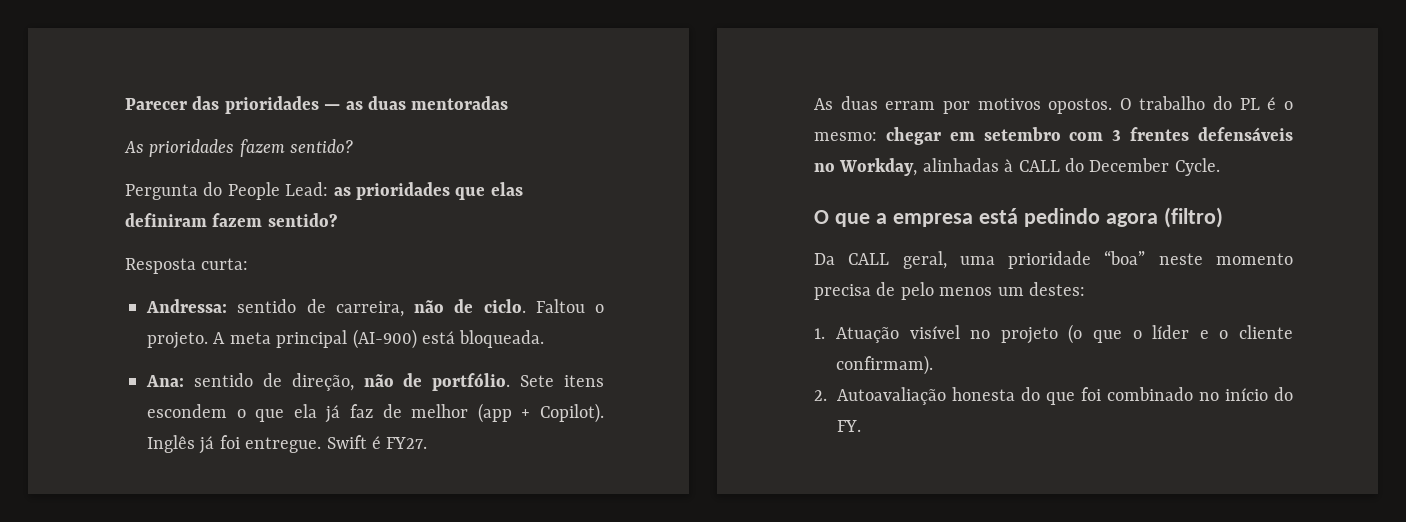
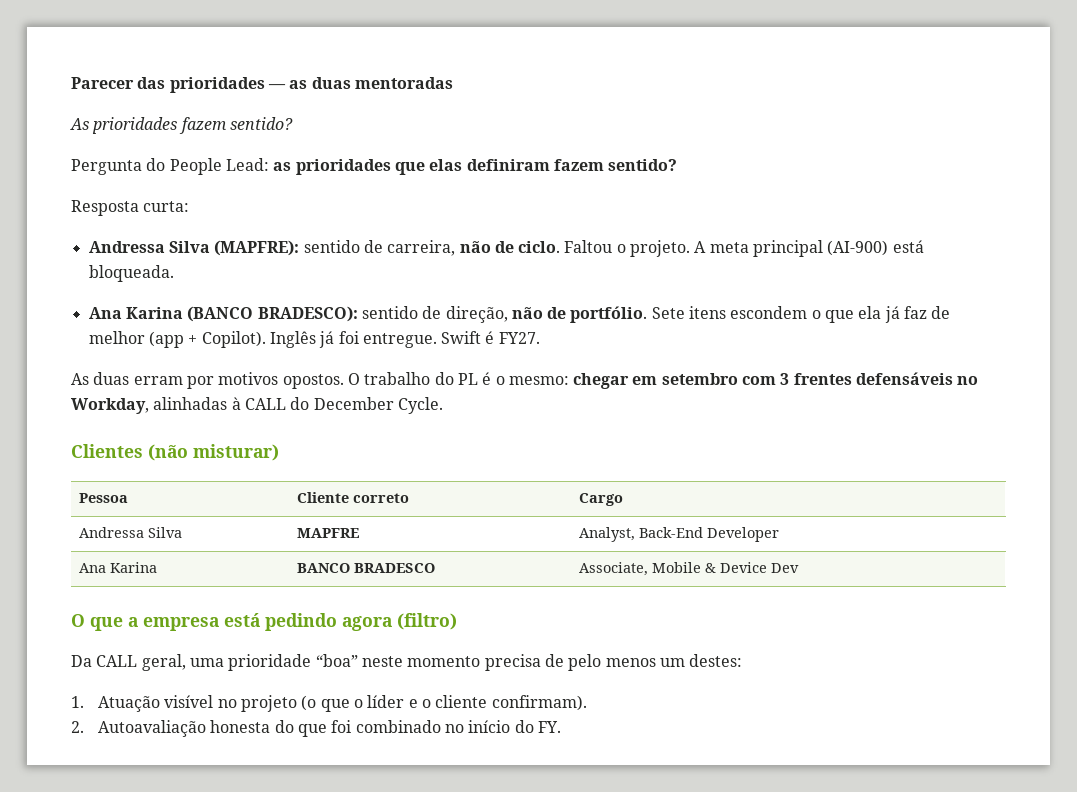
[146,299,227,313] Andressa: -> [88,240,300,256] Andressa Silva (MAPFRE):
[146,375,184,387] Ana: -> [88,306,358,322] Ana Karina (BANCO BRADESCO):
(1220, 167) none -> [71,444,279,461] [79,493,129,503] [297,492,410,503] [579,493,624,506] [79,527,183,538] [297,528,360,538] [579,527,780,542] [79,562,158,573] [297,563,436,573] [579,562,800,576] // Clientes (não misturar) // Pessoa | Cliente correto | Cargo // Andressa Silva | MAPFRE | Analyst, Back-End Developer // Ana Karina | BANCO BRADESCO | Associate, Mobile & Device Dev

